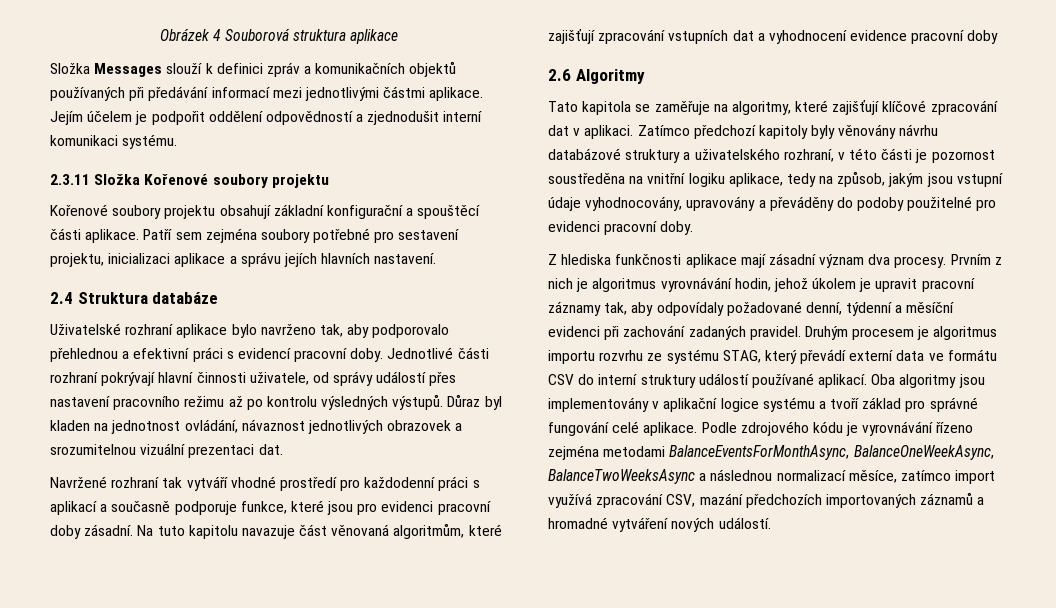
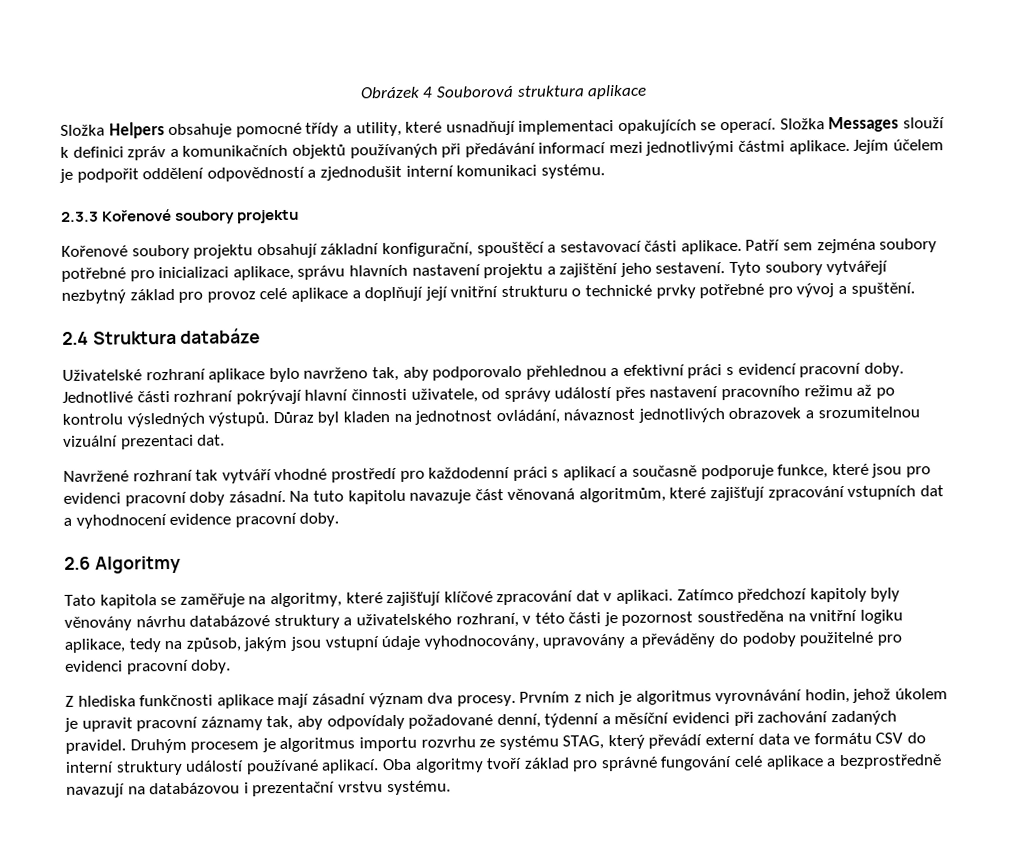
(90, 68) none -> [108,118,825,139] Helpers obsahuje pomocné třídy a utility, které usnadňují implementaci opakujících se operací. Složka
[50,174,141,185] 2.3.11 Složka -> [61,211,99,222] 2.3.3
[326,205,481,219] konfigurační a spouštěcí -> [381,240,642,258] konfigurační, spouštěcí a sestavovací
[398,229,460,240] [50,252,437,267] sestavení projektu, inicializaci aplikace a správu jejích hlavních nastavení. -> [158,260,889,281] [61,282,915,304] inicializaci aplikace, správu hlavních nastavení projektu a zajištění jeho sestavení. Tyto soubory vytvářejí nezbytný základ pro provoz celé aplikace a doplňují její vnitřní strukturu o technické prvky potřebné pro vývoj a spuštění.
[967,30,999,44] doby -> [299,512,340,527] doby.
[958,374,985,388] [548,397,826,412] jsou implementovány v aplikační logice systému a -> (484, 765) none
[643,421,974,436] [548,445,994,460] [548,469,996,484] [548,492,985,508] [548,517,771,532] aplikace. Podle zdrojového kódu je vyrovnávání řízeno zejména metodami BalanceEventsForMonthAsync, BalanceOneWeekAsync, BalanceTwoWeeksAsync a následnou normalizací měsíce, zatímco import využívá zpracování CSV, mazání předchozích importovaných záznamů a hromadné vytváření nových událostí. -> [765,754,942,770] [66,780,451,798] aplikace a bezprostředně navazují na databázovou i prezentační vrstvu systému.

